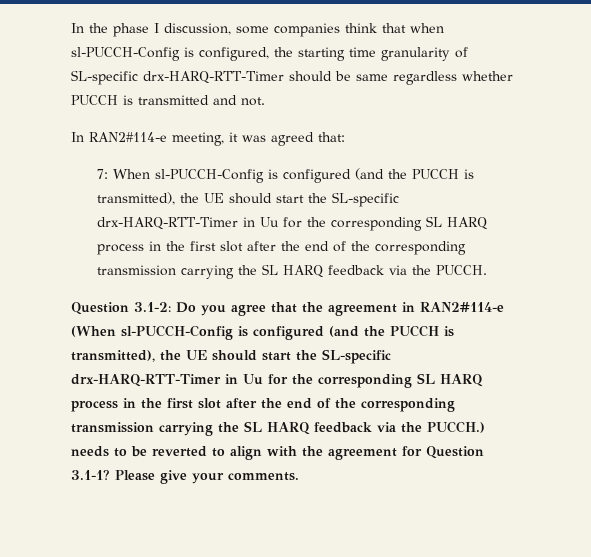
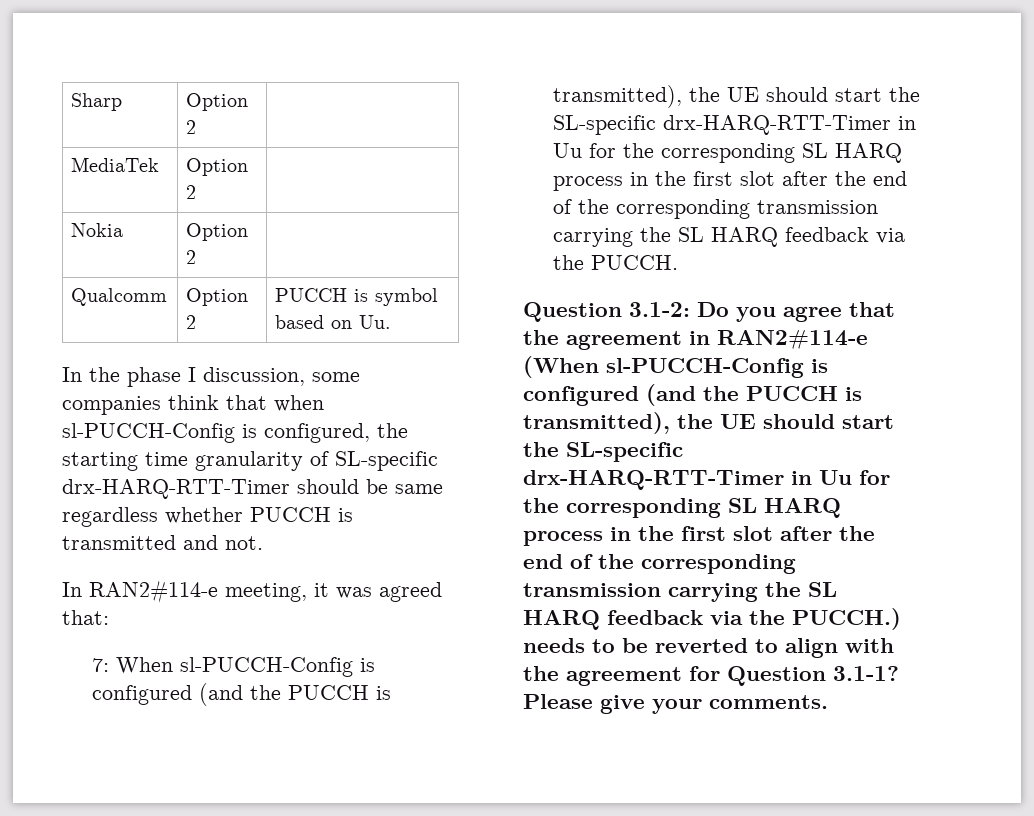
(71, 28) none -> [71,93,123,111] [186,93,249,111] [186,120,197,134] [71,157,160,172] [186,158,249,176] [186,185,197,199] [71,223,124,237] [186,223,249,241] [186,250,197,264] [71,288,168,306] [186,288,249,306] [186,315,197,329] [275,288,439,306] [275,315,392,329] Sharp | Option 2 | // MediaTek | Option 2 | // Nokia | Option 2 | // Qualcomm | Option 2 | PUCCH is symbol based on Uu. //

